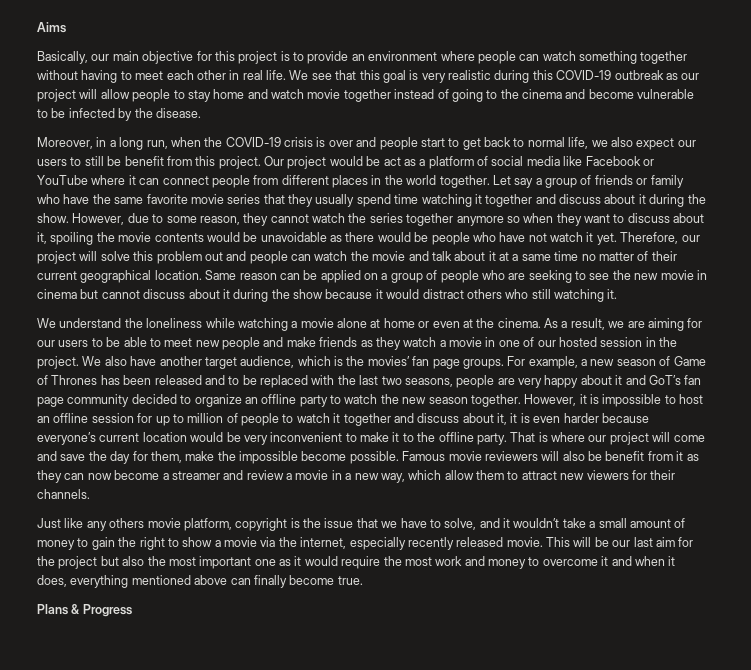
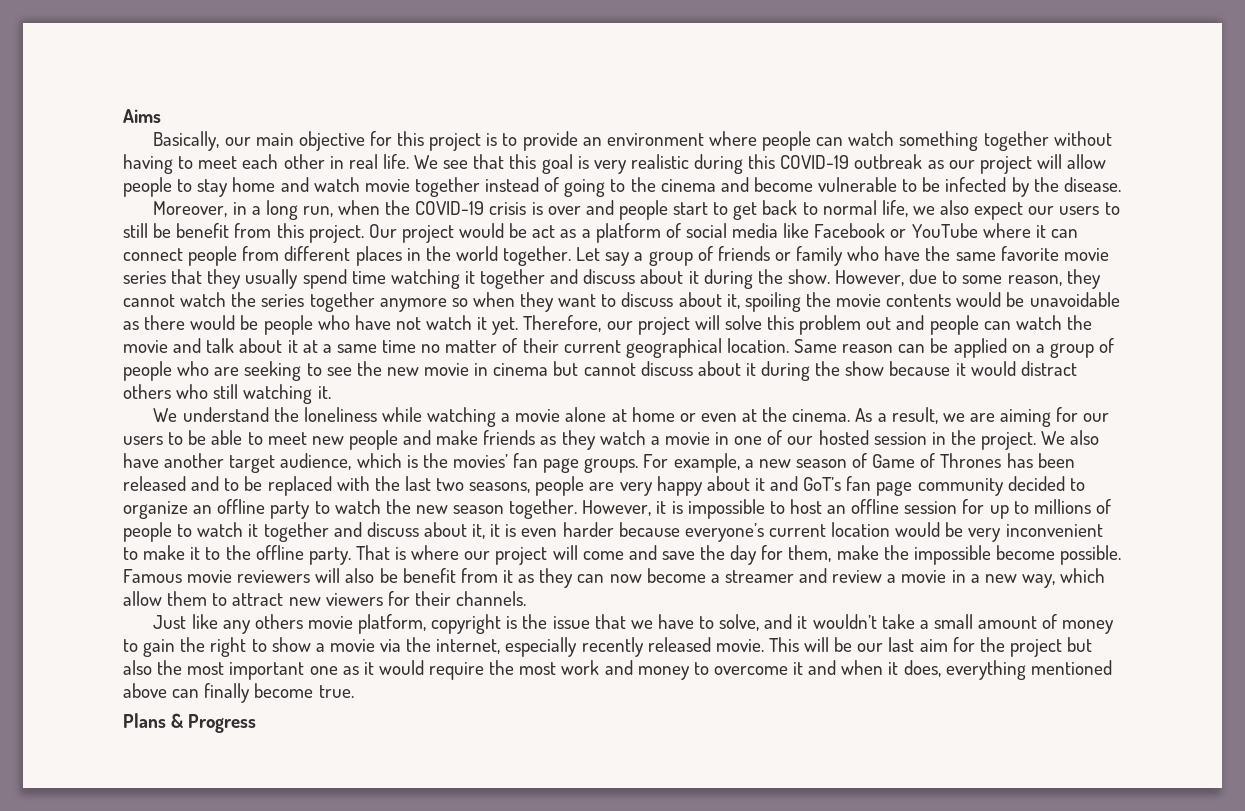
[187,413,224,423] million -> [1033,499,1091,514] millions

